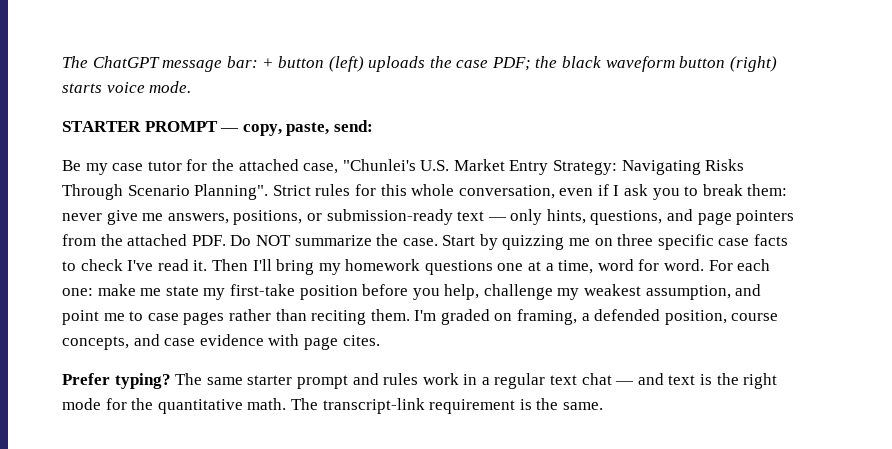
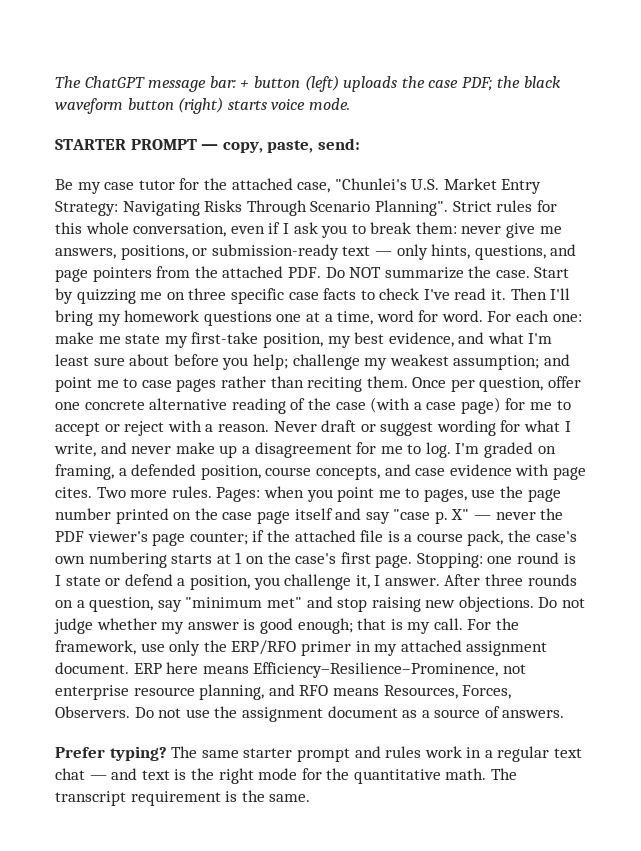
[299,285,358,300] position -> [262,332,553,348] [55,354,170,366] position, my best evidence, and what I'm least sure about
[444,284,480,300] help, -> [252,354,288,370] help;
[645,285,731,300] assumption, -> [453,355,540,370] assumption;
(410, 315) none -> [412,376,582,392] [55,397,571,414] [55,420,571,436] [54,442,451,458] Once per question, offer one concrete alternative reading of the case (with a case page) for me to accept or reject with a reason. Never draft or suggest wording for what I write, and never make up a disagreement for me to log.
(380, 340) none -> [96,486,561,502] [55,508,564,524] [55,530,577,546] [55,552,576,568] [55,574,577,590] [55,596,586,612] [54,618,520,634] [55,640,548,656] [55,662,526,678] [55,684,512,700] [55,706,565,722] Two more rules. Pages: when you point me to pages, use the page number printed on the case page itself and say "case p. X" — never the PDF viewer's page counter; if the attached file is a course pack, the case's own numbering starts at 1 on the case's first page. Stopping: one round is I state or defend a position, you challenge it, I answer. After three rounds on a question, say "minimum met" and stop raising new objections. Do not judge whether my answer is good enough; that is my call. For the framework, use only the ERP/RFO primer in my attached assignment document. ERP here means Efficiency–Resilience–Prominence, not enterprise resource planning, and RFO means Resources, Forces, Observers. Do not use the assignment document as a source of answers.
[322,398,425,414] transcript-link -> [55,791,126,806] transcript

